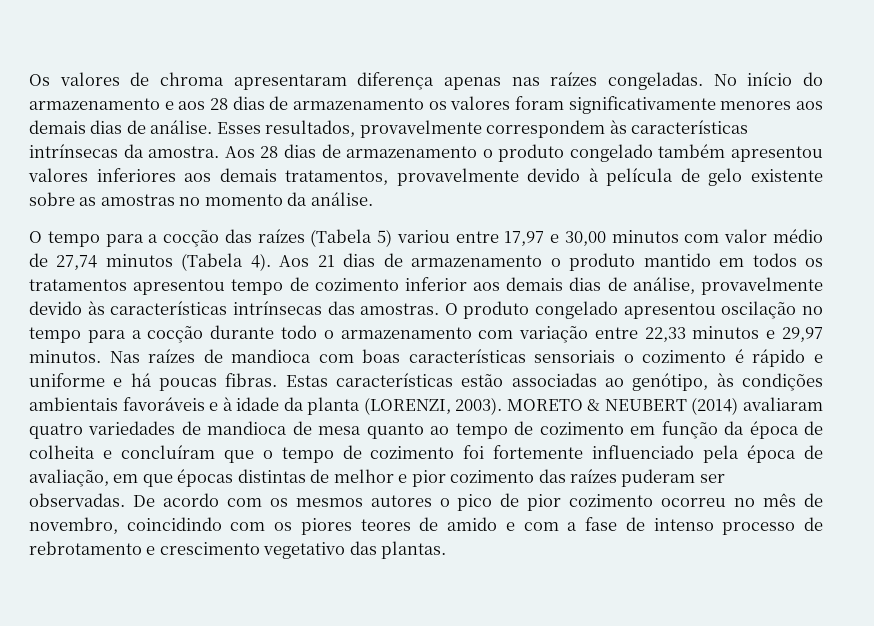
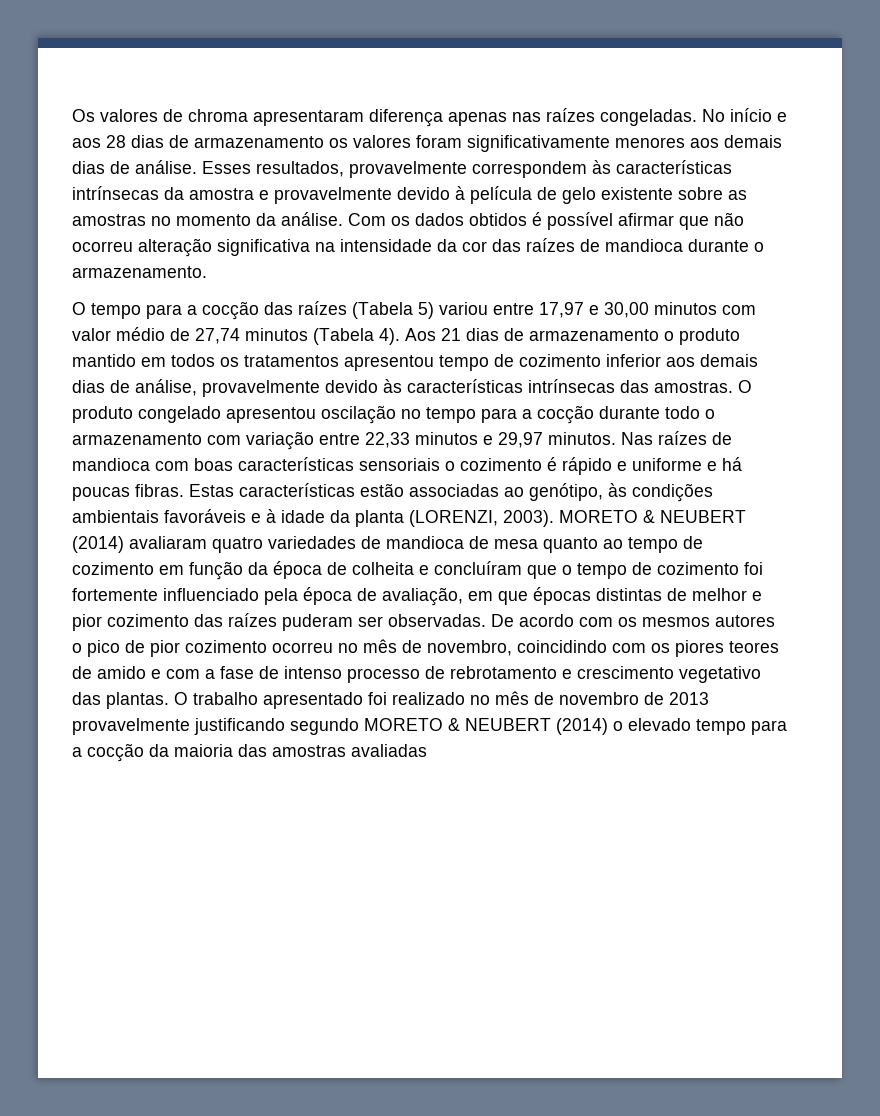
[802,72,823,86] [29,98,160,110] do armazenamento -> (772, 115) none
[148,144,824,162] [28,168,389,185] amostra. Aos 28 dias de armazenamento o produto congelado também apresentou valores inferiores aos demais tratamentos, -> [189,188,269,200] amostra e
(373, 199) none -> [348,212,744,230] [72,238,764,257] [72,266,207,278] Com os dados obtidos é possível afirmar que não ocorreu alteração significativa na intensidade da cor das raízes de mandioca durante o armazenamento.
(447, 550) none -> [174,691,709,709] [72,718,787,735] [72,743,427,762] O trabalho apresentado foi realizado no mês de novembro de 2013 provavelmente justificando segundo MORETO & NEUBERT (2014) o elevado tempo para a cocção da maioria das amostras avaliadas

